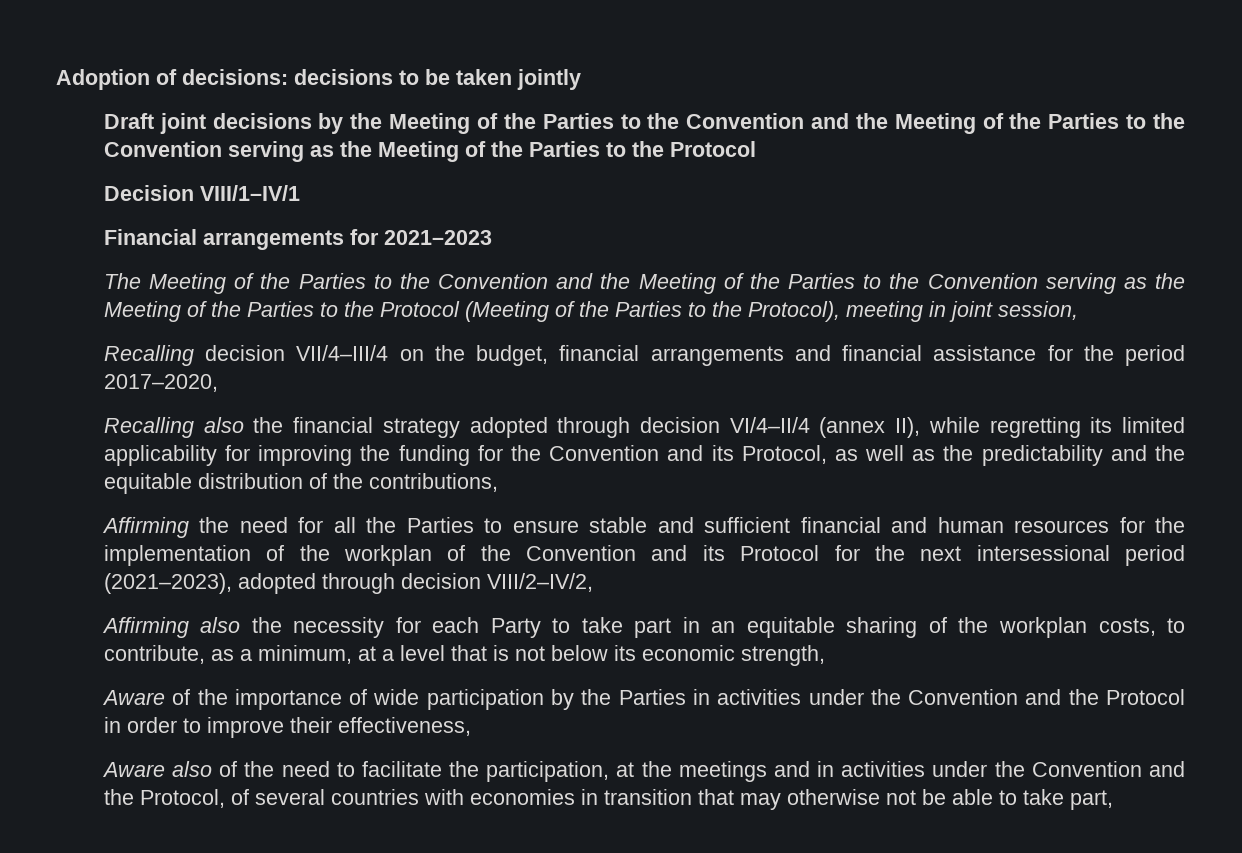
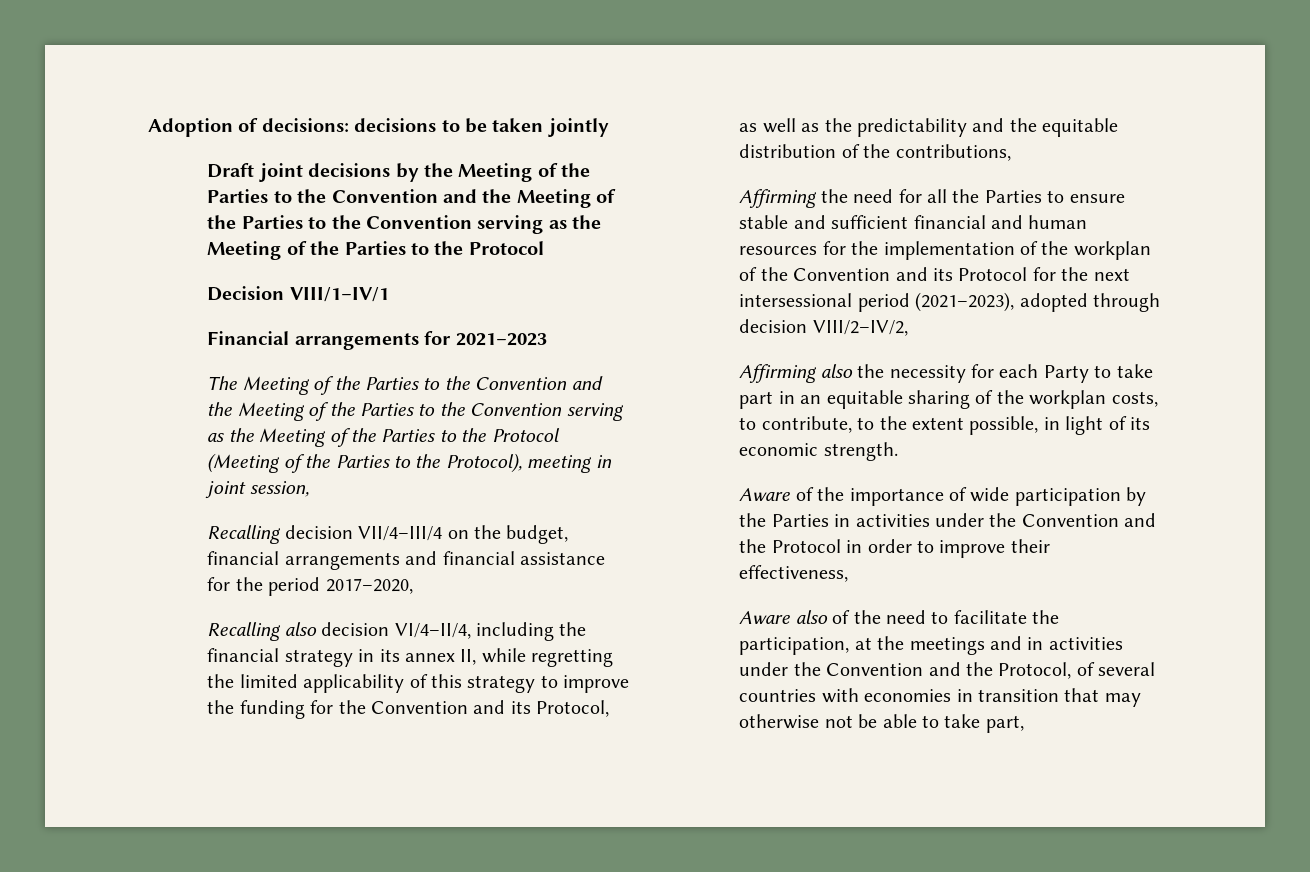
[253,417,921,438] the financial strategy adopted through decision VI/4–II/4 (annex II), -> [321,622,587,641] [207,648,477,667] decision VI/4–II/4, including the financial strategy in its annex II,
[1090,417,1113,433] its -> [207,674,235,688] the
[225,445,353,466] for improving -> [409,674,630,693] of this strategy to improve
[210,645,608,664] as a minimum, at a level that is not below -> [857,416,1127,435] to the extent possible, in light of
[740,645,825,666] strength, -> [823,442,898,461] strength.

